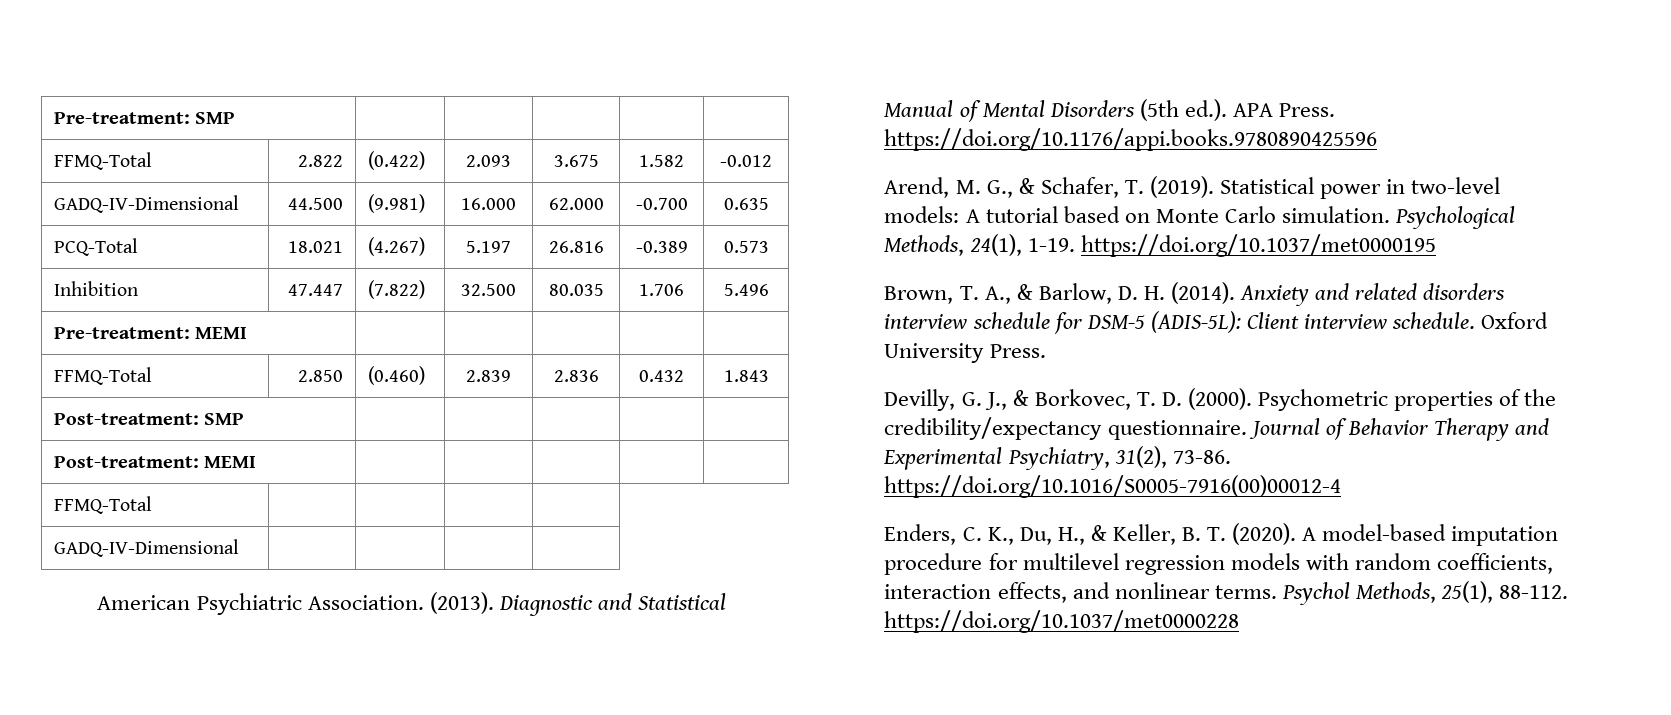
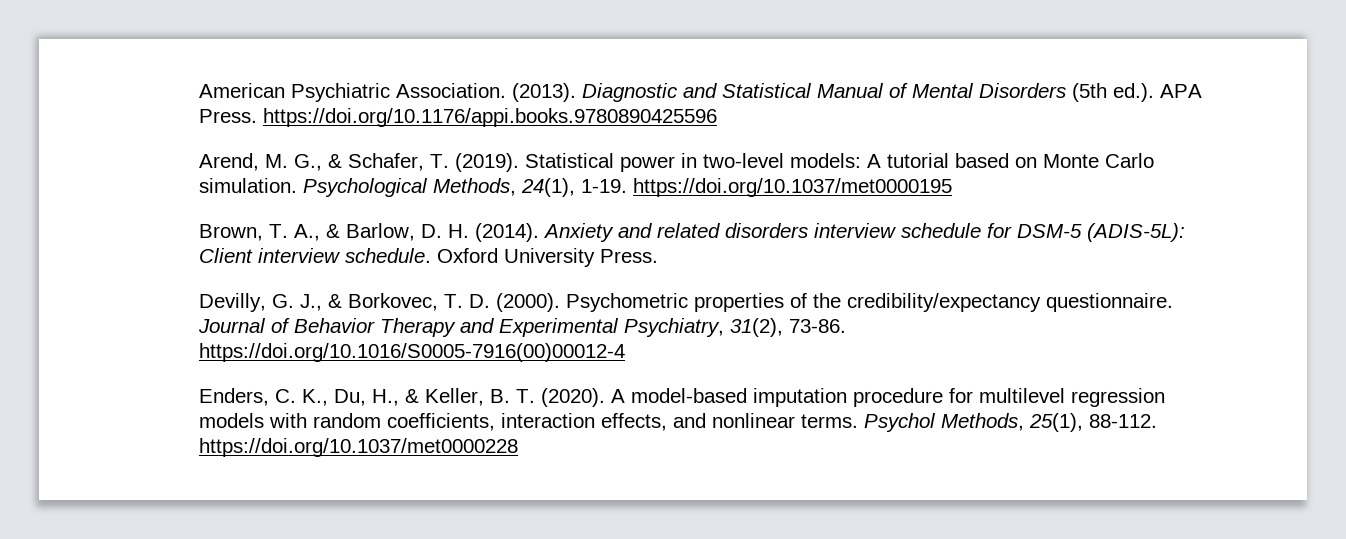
[53,112,236,124] [53,152,152,170] [298,155,344,167] [367,151,425,170] [466,155,511,167] [553,155,599,167] [639,155,684,167] [720,155,772,167] [53,195,239,213] [288,198,344,210] [367,194,425,213] [461,198,516,210] [548,198,604,210] [635,198,688,210] [723,198,769,210] [53,238,138,256] [288,241,344,253] [367,237,425,256] [466,241,511,253] [548,241,604,253] [635,241,688,253] [723,241,769,253] [53,281,138,296] [288,284,344,296] [367,280,425,299] [461,284,516,296] [548,284,604,296] [639,284,684,296] [723,284,769,296] [53,327,248,339] [53,367,152,385] [298,370,344,382] [367,366,425,385] [466,370,511,382] [553,370,599,382] [639,370,684,382] [723,370,769,382] [53,413,245,425] [53,456,257,468] [53,496,152,514] [53,539,239,557] Pre-treatment: SMP | | | | | // FFMQ-Total | 2.822 | (0.422) | 2.093 | 3.675 | 1.582 | -0.012 // GADQ-IV-Dimensional | 44.500 | (9.981) | 16.000 | 62.000 | -0.700 | 0.635 // PCQ-Total | 18.021 | (4.267) | 5.197 | 26.816 | -0.389 | 0.573 // Inhibition | 47.447 | (7.822) | 32.500 | 80.035 | 1.706 | 5.496 // Pre-treatment: MEMI | | | | | // FFMQ-Total | 2.850 | (0.460) | 2.839 | 2.836 | 0.432 | 1.843 // Post-treatment: SMP | | | | | // Post-treatment: MEMI | | | | | // FFMQ-Total | | | | // GADQ-IV-Dimensional | | | | // -> (199, 90) none

